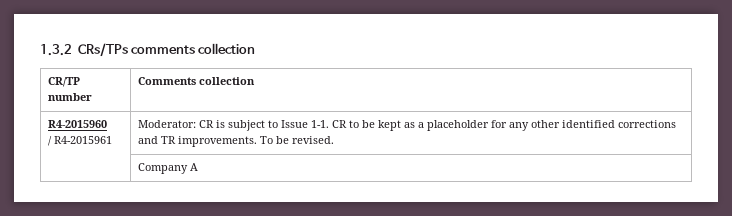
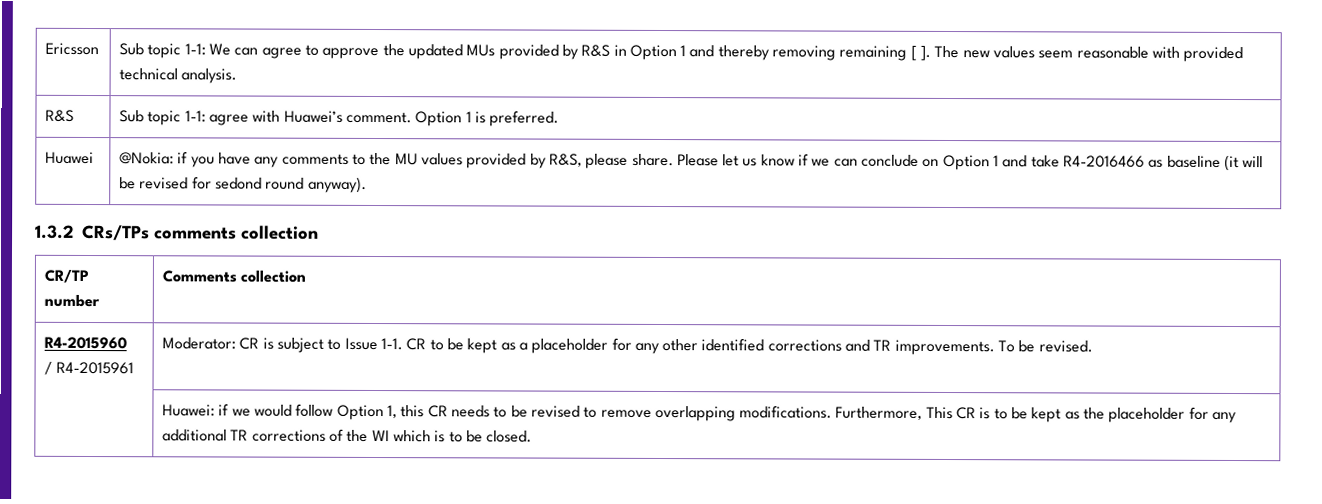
(40, 50) none -> [45,42,100,56] [119,43,1244,63] [119,68,238,84] [45,109,75,122] [119,110,560,127] [45,151,95,165] [119,151,1264,172] [119,176,367,193] Ericsson | Sub topic 1-1: We can agree to approve the updated MUs provided by R&S in Option 1 and thereby removing remaining [ ]. The new values seem reasonable with provided technical analysis. // R&S | Sub topic 1-1: agree with Huawei’s comment. Option 1 is preferred. // Huawei | @Nokia: if you have any comments to the MU values provided by R&S, please share. Please let us know if we can conclude on Option 1 and take R4-2016466 as baseline (it will be revised for sedond round anyway). //
[138,163,199,174] Company A -> [162,403,1237,424] [162,428,533,443] Huawei: if we would follow Option 1, this CR needs to be revised to remove overlapping modifications. Furthermore, This CR is to be kept as the placeholder for any additional TR corrections of the WI which is to be closed.

